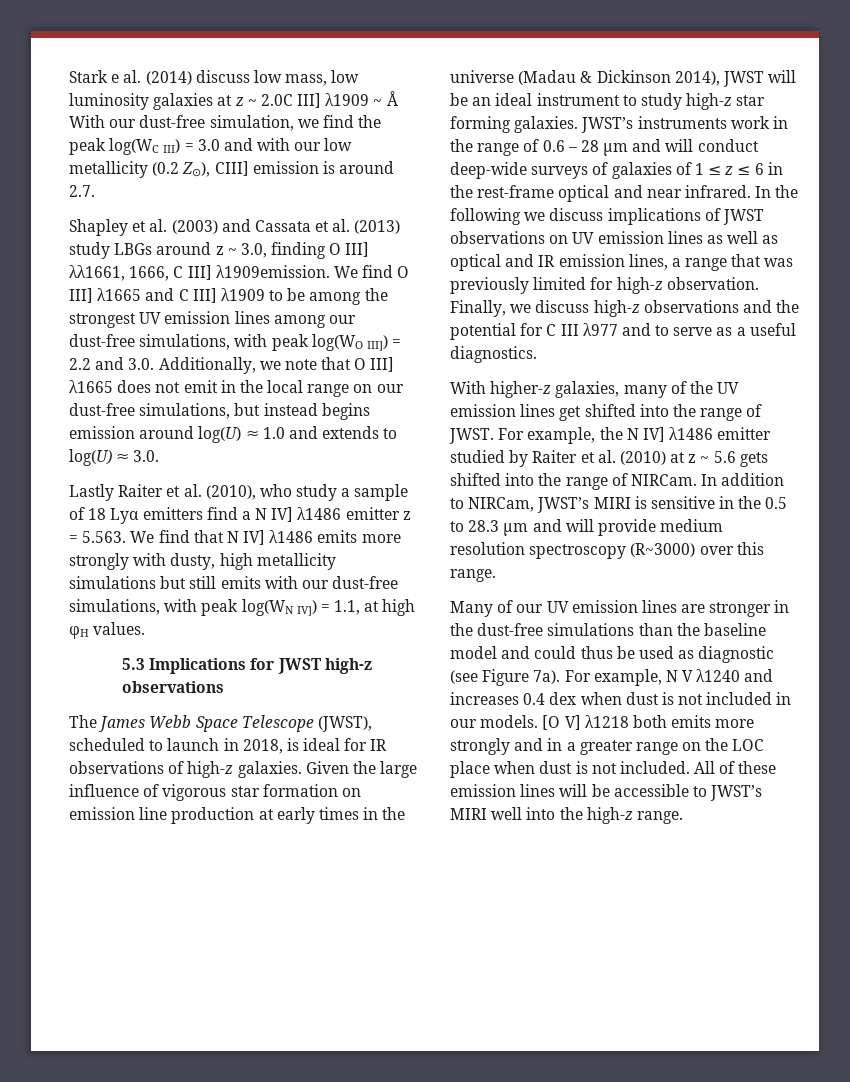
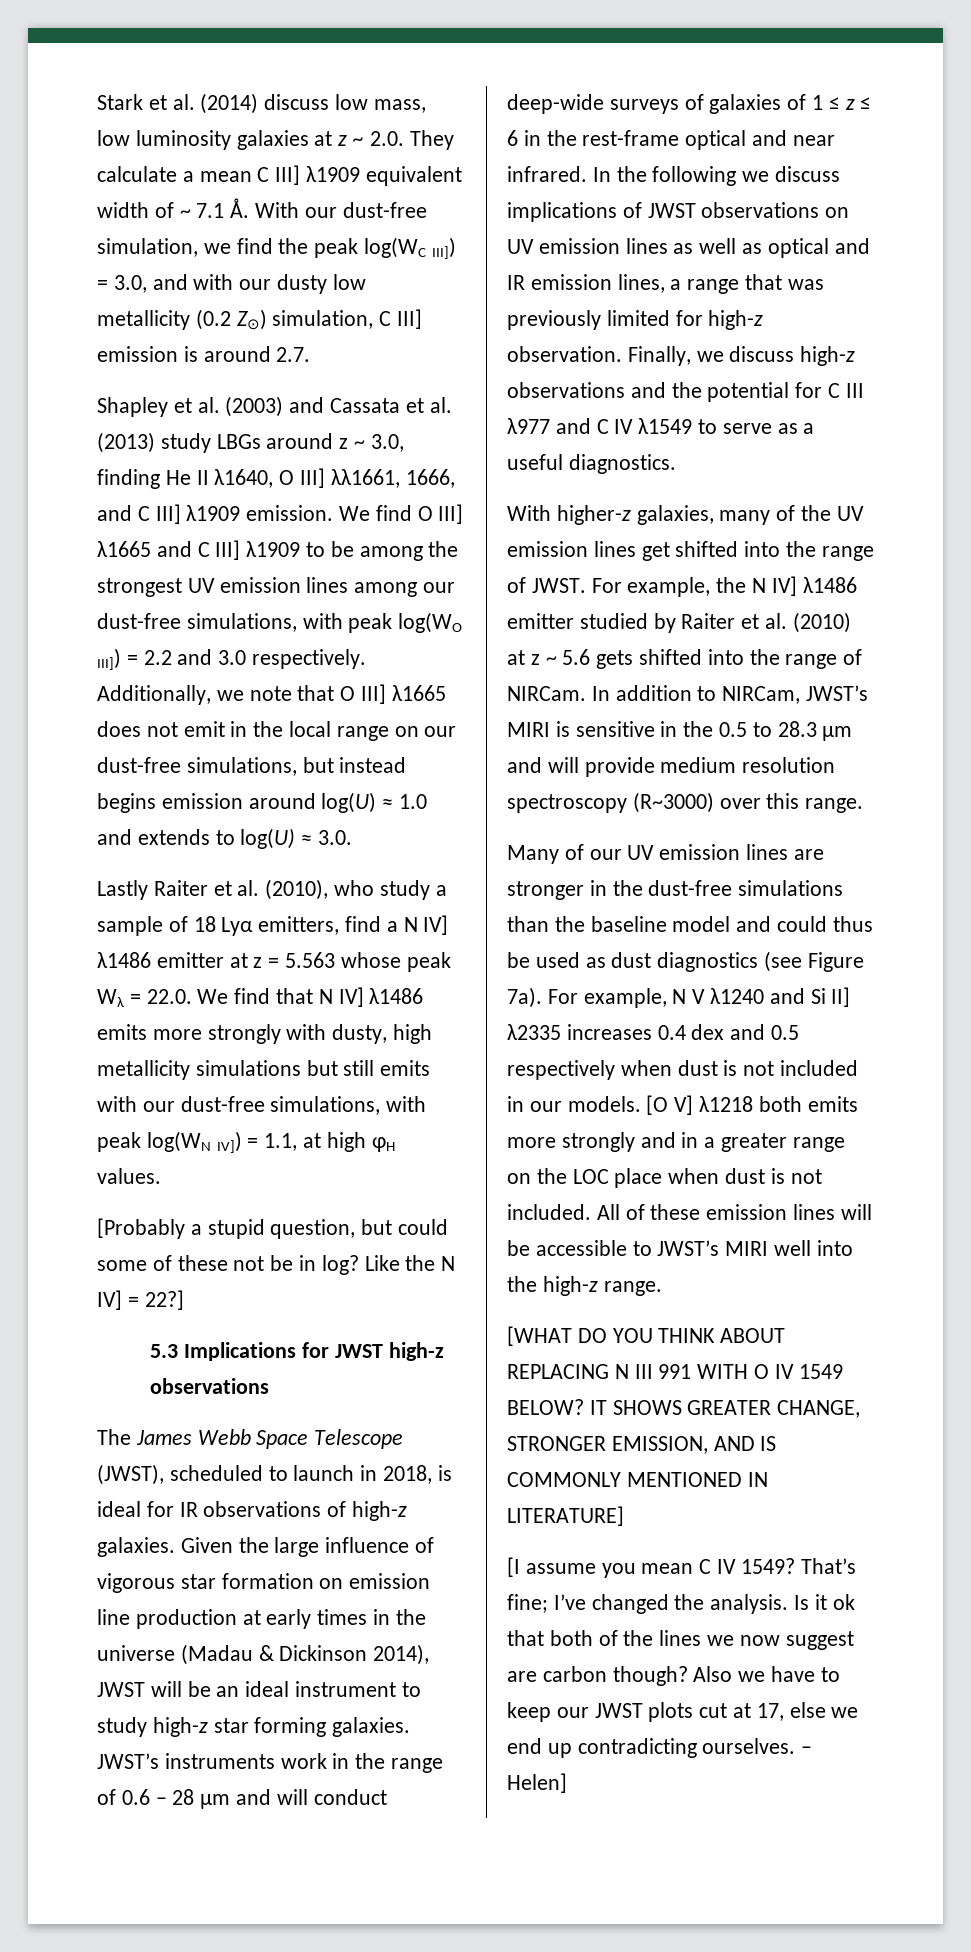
[111,74,120,83] e -> [148,95,167,110] et
[260,91,398,108] 2.0C III] λ1909 ~ Å -> [369,130,454,150] [97,165,462,186] [97,198,250,218] 2.0. They calculate a mean C III] λ1909 equivalent width of ~ 7.1 Å.
[163,139,220,153] III) = 3.0 -> [431,237,456,259] [97,275,147,293] III]) = 3.0,
(322, 146) none -> [277,274,328,294] dusty
[182,161,249,177] Z⊙), CIII] -> [236,309,423,330] Z⊙) simulation, C III]
(327, 250) none -> [165,469,274,488] He II λ1640,
[173,265,330,280] C III] λ1909emission. -> [97,504,334,524] and C III] λ1909 emission.
[128,358,155,370] 3.0. -> [218,649,367,669] 3.0 respectively.
[142,507,203,520] emitters -> [258,916,340,935] emitters,
(400, 513) none -> [229,953,248,968] at
[82,531,127,543] 5.563. -> [285,952,451,972] [97,989,192,1007] 5.563 whose peak Wλ = 22.0.
(146, 628) none -> [97,1218,449,1239] [97,1255,456,1275] [97,1290,184,1310] // [Probably a stupid question, but could some of these not be in log? Like the N IV] = 22?]
(651, 329) none -> [596,418,693,434] C IV λ1549
[698,646,775,663] diagnostic -> [611,952,759,972] dust diagnostics
[450,692,577,705] increases 0.4 dex -> [810,987,851,1007] [507,1024,800,1040] [507,1060,615,1080] Si II] λ2335 increases 0.4 dex and 0.5 respectively
(683, 817) none -> [507,1326,786,1346] [507,1364,843,1379] [507,1399,861,1418] [507,1436,777,1454] [507,1472,768,1487] [507,1506,624,1526] [507,1557,856,1578] [507,1594,855,1614] [507,1630,854,1650] [507,1666,840,1686] [507,1702,859,1722] [507,1738,813,1758] [507,1773,567,1793] // [WHAT DO YOU THINK ABOUT REPLACING N III 991 WITH O IV 1549 BELOW? IT SHOWS GREATER CHANGE, STRONGER EMISSION, AND IS COMMONLY MENTIONED IN LITERATURE] // [I assume you mean C IV 1549? That’s fine; I’ve changed the analysis. Is it ok that both of the lines we now suggest are carbon though? Also we have to keep our JWST plots cut at 17, else we end up contradicting ourselves. – Helen]

